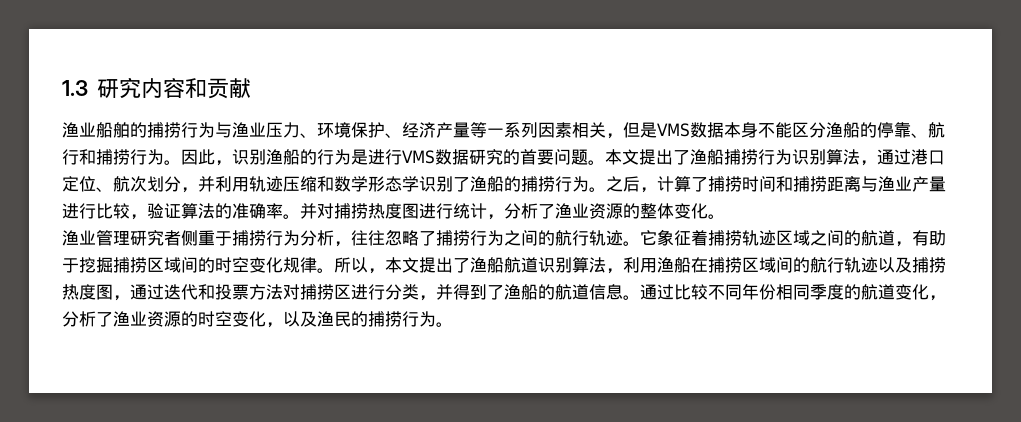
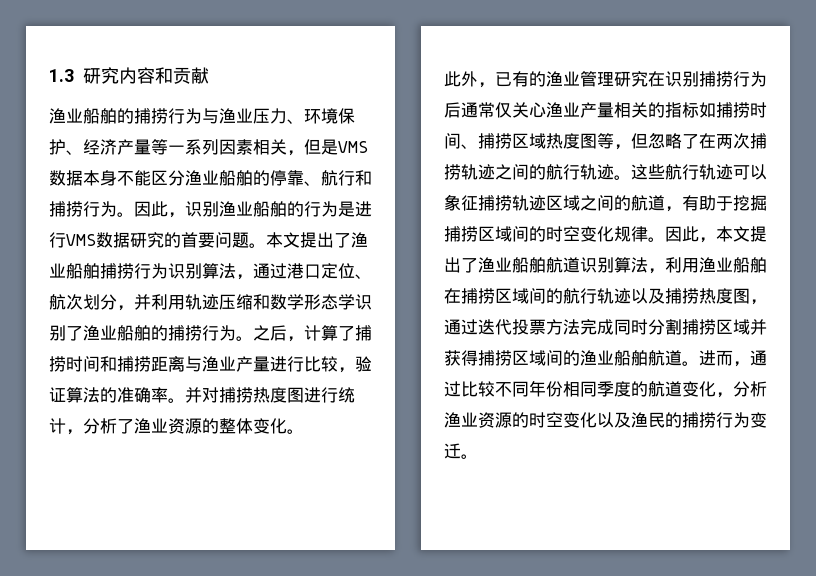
[843,122,860,138] 船 -> [202,170,253,186] 业船舶
[283,149,300,165] 船 -> [236,201,287,217] 业船舶
[707,149,724,165] 船 -> [49,263,100,279] 业船舶
[487,176,504,192] 船 -> [100,325,151,341] 业船舶
[62,229,708,247] 渔业管理研究者侧重于捕捞行为分析，往往忽略了捕捞行为之间的航行轨迹。它象征着 -> [444,71,767,88] [444,102,767,118] [444,132,767,150] [444,164,767,180] [444,194,478,211] 此外，已有的渔业管理研究在识别捕捞行为后通常仅关心渔业产量相关的指标如捕捞时间、捕捞区域热度图等，但忽略了在两次捕捞轨迹之间的航行轨迹。这些航行轨迹可以象征
[334,257,368,273] 所以 -> [665,226,699,242] 因此
[487,257,504,273] 船 -> [495,257,546,273] 业船舶
[674,257,691,273] 船 -> [716,257,767,273] 业船舶
[198,284,215,300] 和 -> (512, 327) none
[283,284,640,301] 对捕捞区进行分类，并得到了渔船的航道信息。 -> [580,319,767,335] [444,350,750,367] 完成同时分割捕捞区域并获得捕捞区域间的渔业船舶航道。进而，
[96,312,113,327] 了 -> (767, 389) none
[266,322,283,328] ， -> (597, 420) none
(436, 319) none -> [750,412,767,428] [444,443,461,459] 变迁

